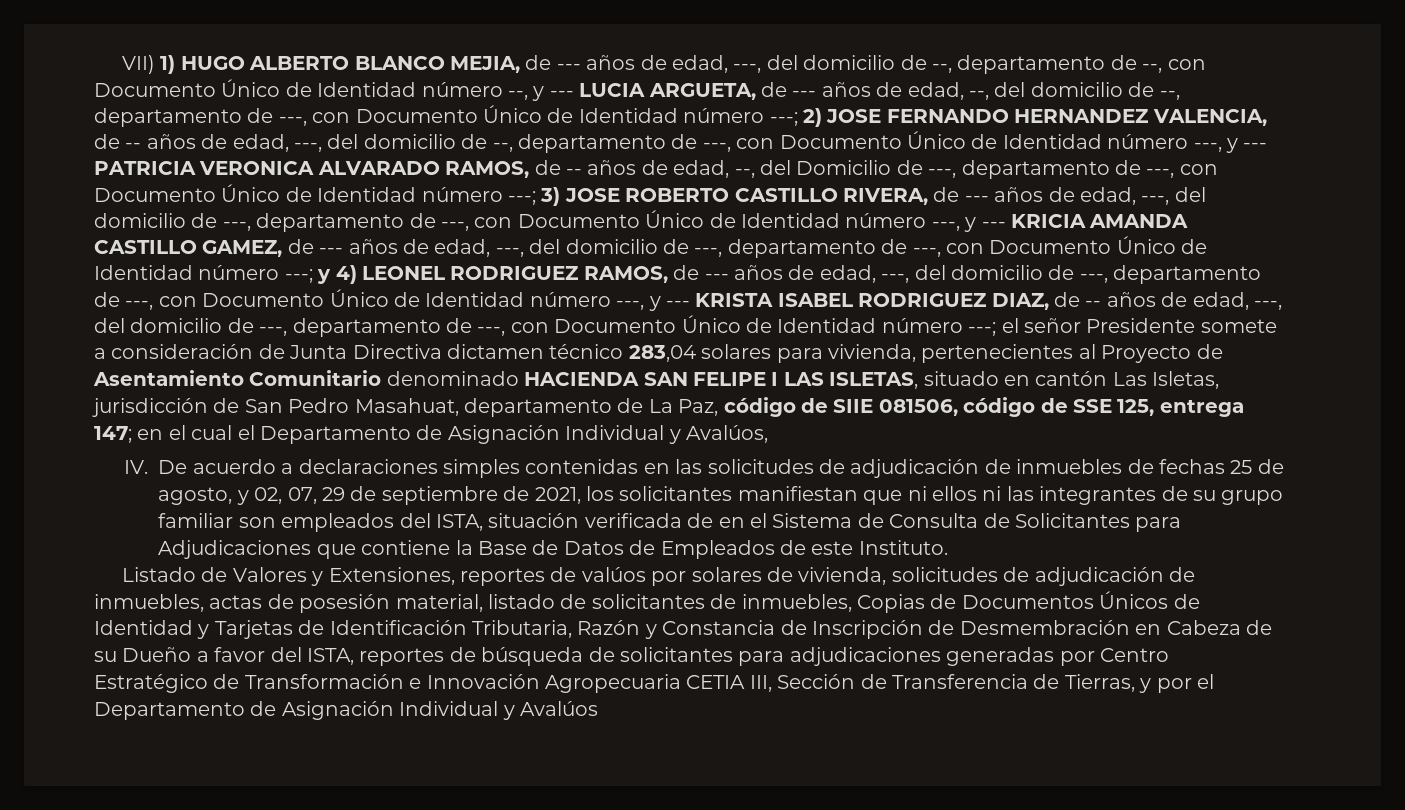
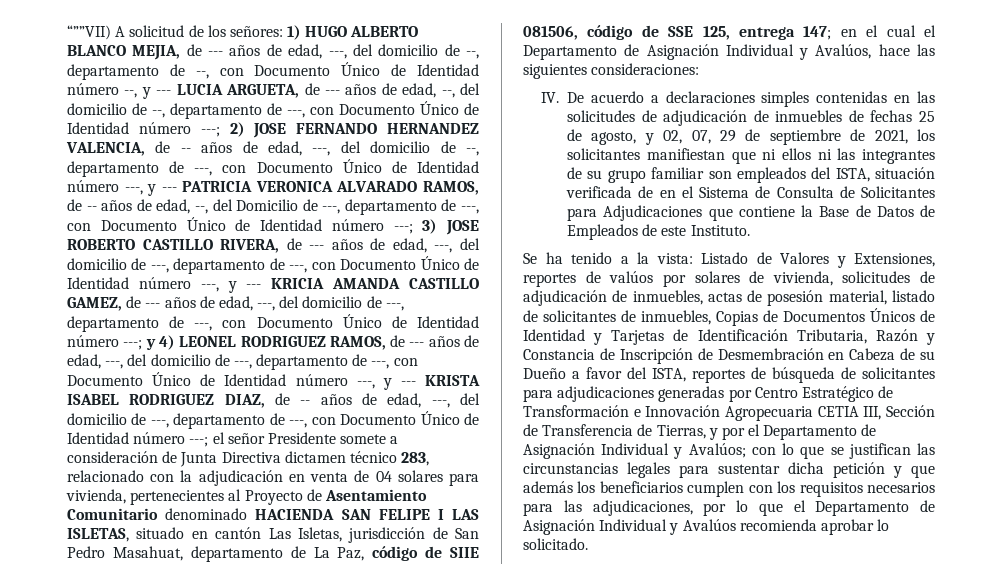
[121,55,155,74] VII) -> [67,25,283,40] “””VII) A solicitud de los señores:
[628,345,696,362] 283,04 -> [401,452,430,466] [67,470,392,486] 283, relacionado con la adjudicación en venta de 04
(768, 434) none -> [878,44,935,56] [523,63,700,79] hace las siguientes consideraciones:
(948, 547) none -> [523,252,693,264] Se ha tenido a la vista:
[520,701,598,716] Avalúos -> [688,443,935,459] [523,462,935,478] [523,481,935,497] [523,500,935,516] [523,519,890,535] [523,538,588,550] Avalúos; con lo que se justifican las circunstancias legales para sustentar dicha petición y que además los beneficiarios cumplen con los requisitos necesarios para las adjudicaciones, por lo que el Departamento de Asignación Individual y Avalúos recomienda aprobar lo solicitado.

